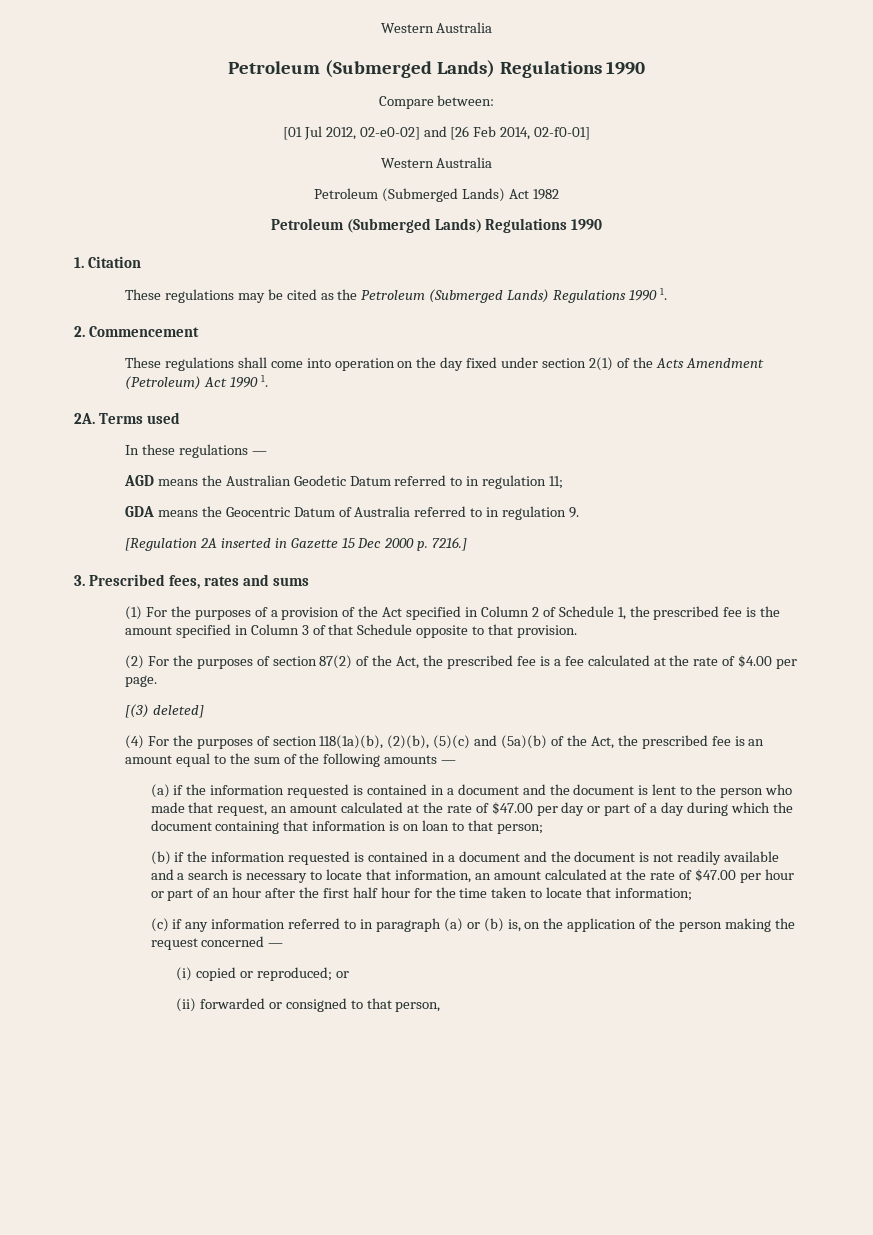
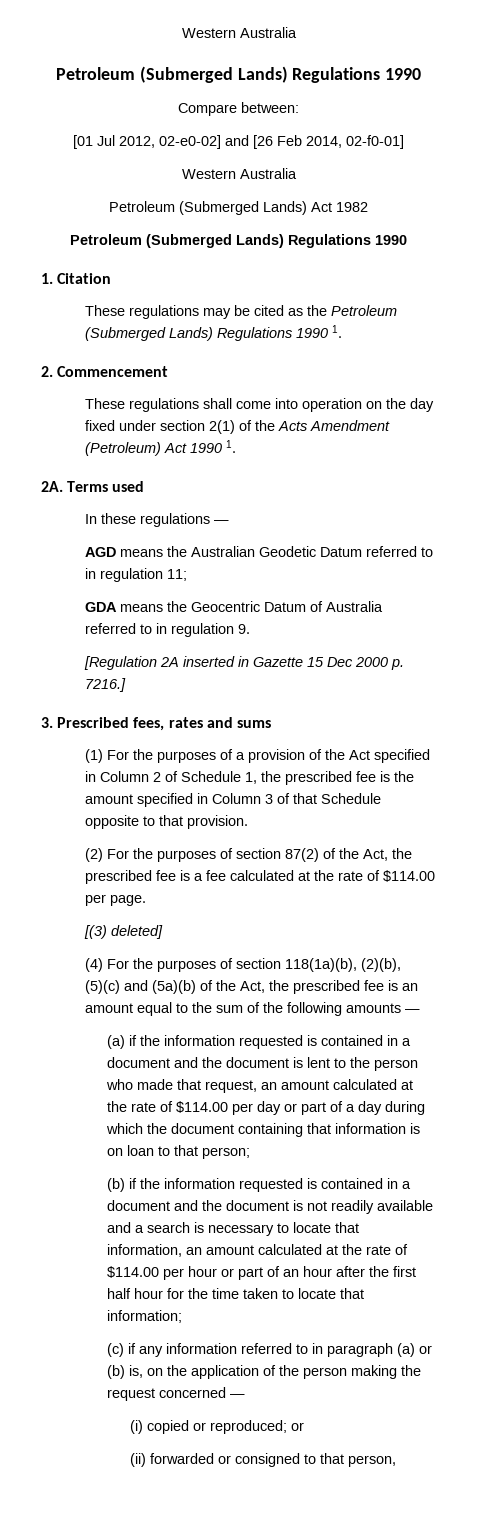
[738,655,773,668] $4.00 -> [383,870,436,882] $114.00
[491,802,533,815] $47.00 -> [176,1101,229,1113] $114.00
[695,869,737,882] $47.00 -> [107,1266,160,1278] $114.00

